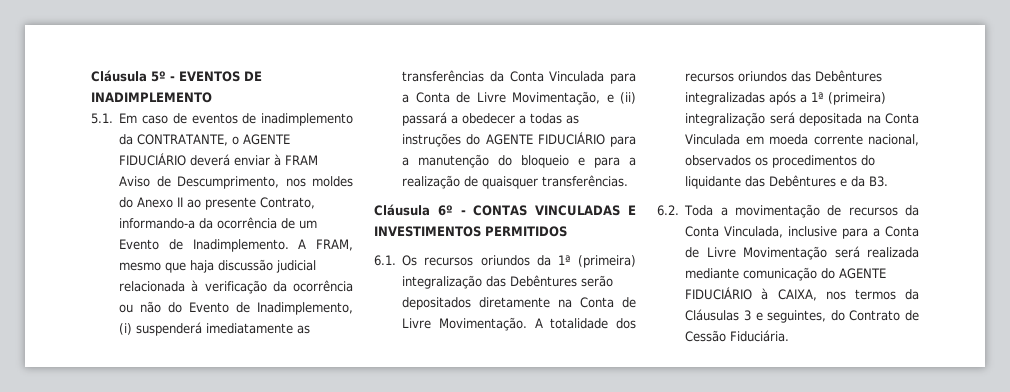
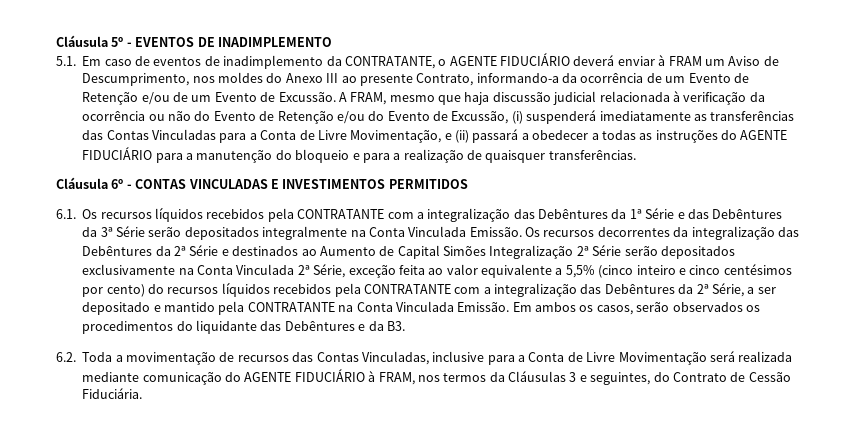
(319, 160) none -> [704,59,725,66] um
[177,197,184,207] II -> [326,73,339,83] III
[192,239,289,252] Inadimplemento. -> [82,92,336,105] Retenção e/ou de um Evento de Excussão.
[257,302,353,315] Inadimplemento, -> [277,111,509,124] Retenção e/ou do Evento de Excussão,
[489,71,605,82] da Conta Vinculada -> [82,129,216,140] das Contas Vinculadas
[480,255,636,268] [402,275,614,289] [402,297,636,310] [402,317,636,331] [685,70,883,82] [685,91,887,105] [685,112,919,126] [685,134,919,146] oriundos da 1ª (primeira) integralização das Debêntures serão depositados diretamente na Conta de Livre Movimentação. A totalidade dos recursos oriundos das Debêntures integralizadas após a 1ª (primeira) integralização será depositada na Conta Vinculada em moeda corrente nacional, -> [155,207,783,222] [82,226,799,240] [82,245,735,259] [82,264,792,278] [82,282,776,297] [82,301,670,315] líquidos recebidos pela CONTRATANTE com a integralização das Debêntures da 1ª Série e das Debêntures da 3ª Série serão depositados integralmente na Conta Vinculada Emissão. Os recursos decorrentes da integralização das Debêntures da 2ª Série e destinados ao Aumento de Capital Simões Integralização 2ª Série serão depositados exclusivamente na Conta Vinculada 2ª Série, exceção feita ao valor equivalente a 5,5% (cinco inteiro e cinco centésimos por cento) do recursos líquidos recebidos pela CONTRATANTE com a integralização das Debêntures da 2ª Série, a ser depositado e mantido pela CONTRATANTE na Conta Vinculada Emissão. Em ambos os casos, serão
[905,205,919,216] [685,226,784,238] da Conta Vinculada, -> [292,351,429,365] das Contas Vinculadas,
[777,289,817,301] CAIXA, -> [378,372,415,385] FRAM,

